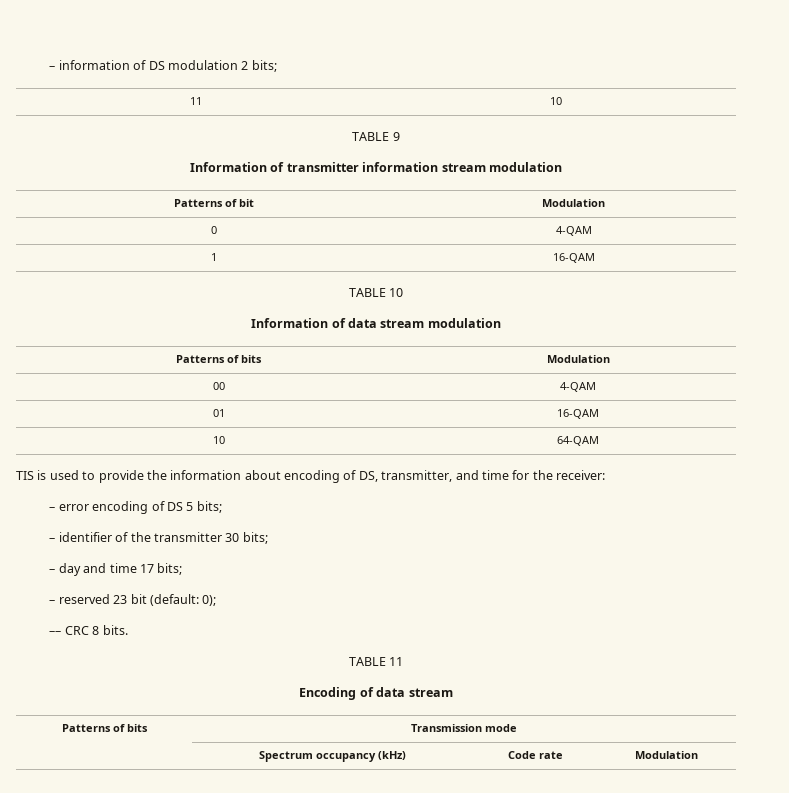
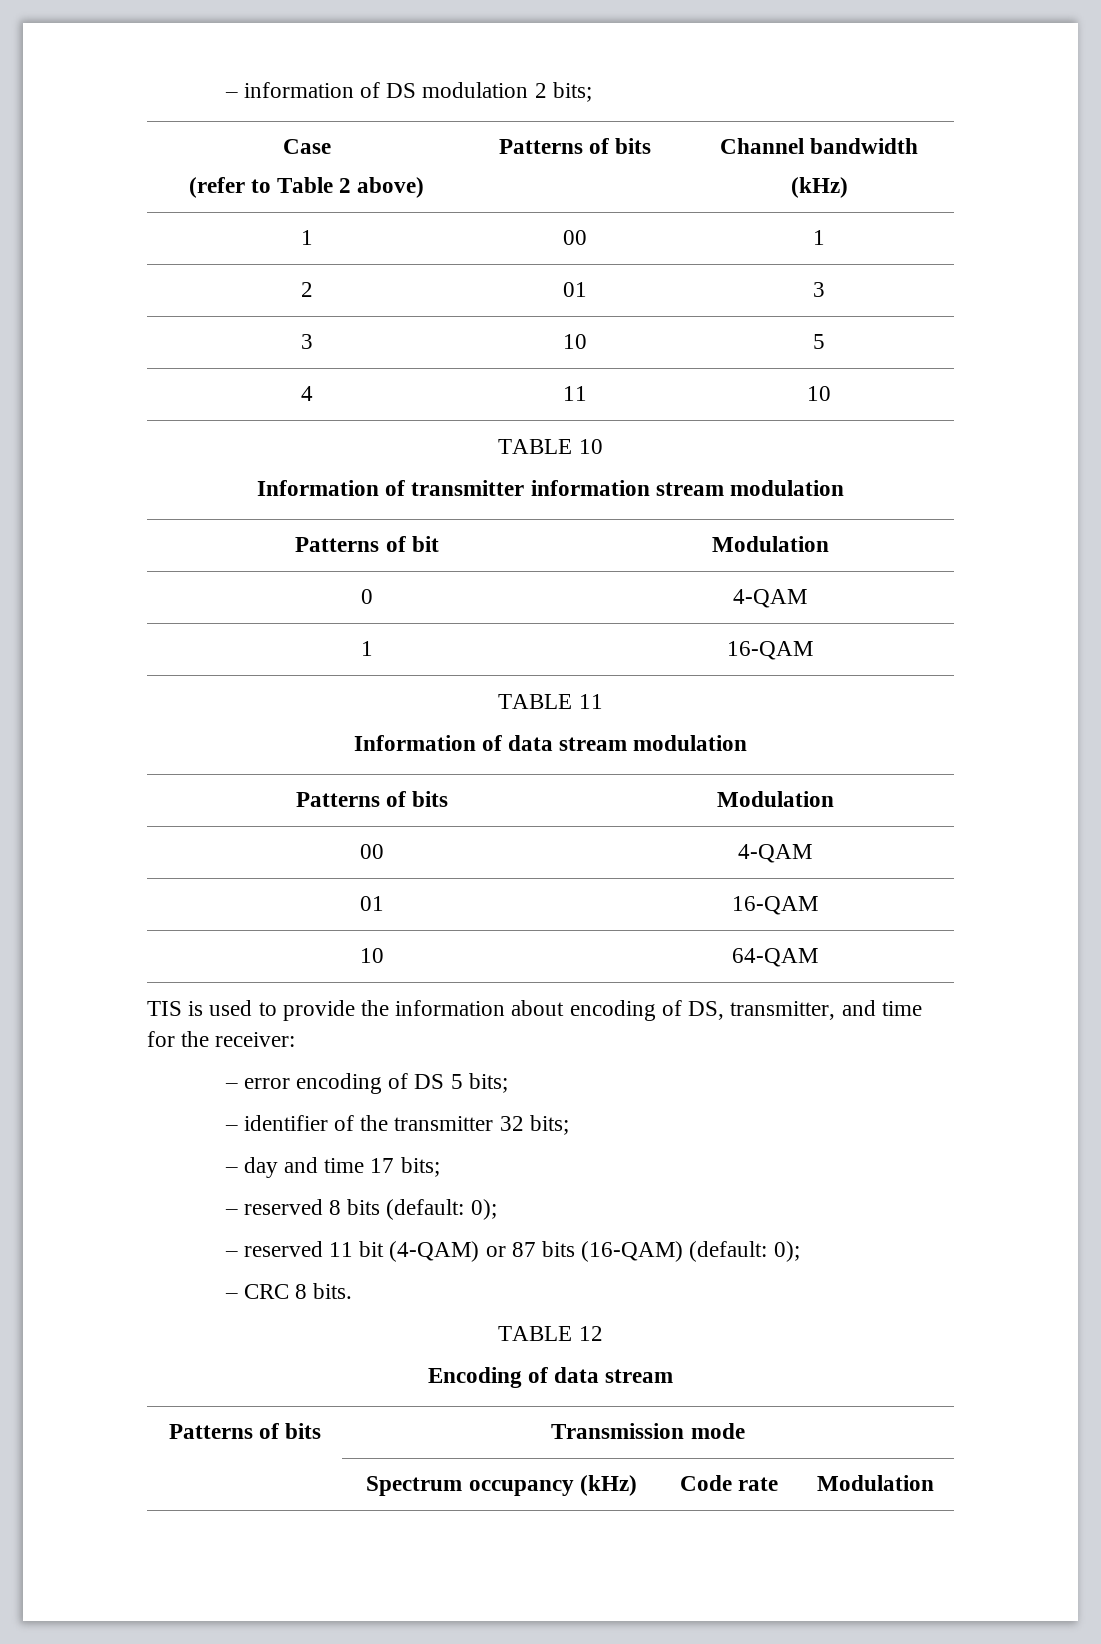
(277, 66) none -> [282,139,331,154] [188,177,425,198] [498,138,652,154] [719,138,919,154] [790,177,848,198] [300,230,313,245] [563,230,587,245] [813,230,825,245] [300,282,313,297] [563,282,587,297] [813,282,825,297] [300,334,313,349] [563,334,587,349] [813,334,825,349] [300,386,313,401] Case // (refer to Table 2 above) | Patterns of bits | Channel bandwidth // (kHz) // 1 | 00 | 1 // 2 | 01 | 3 // 3 | 10 | 5 // 4 |
[392,132,400,141] 9 -> [578,439,603,454] 10
[389,288,404,297] 10 -> [578,694,603,709] 11
[225,533,240,542] 30 -> [499,1116,524,1131] 32
[113,594,217,606] [49,631,62,635] 23 bit (default: 0); // –– -> [328,1199,497,1220] [224,1241,800,1262] [224,1293,238,1299] 8 bits (default: 0); // – reserved 11 bit (4-QAM) or 87 bits (16-QAM) (default: 0); // –
[389,657,404,666] 11 -> [578,1326,603,1341] 12

